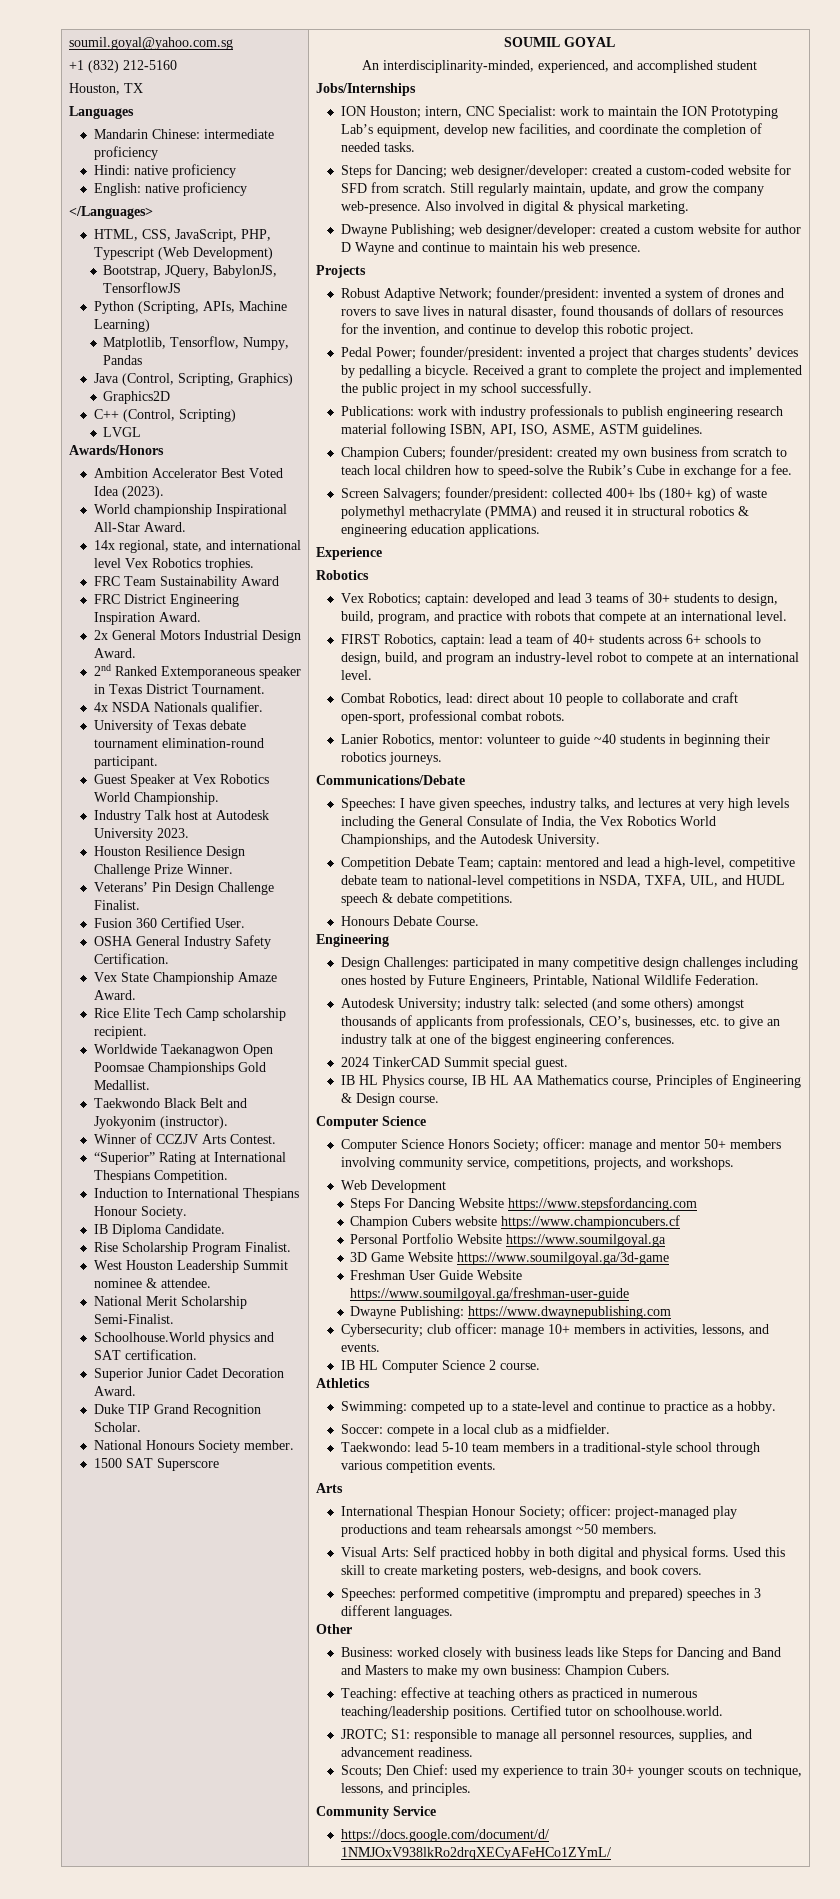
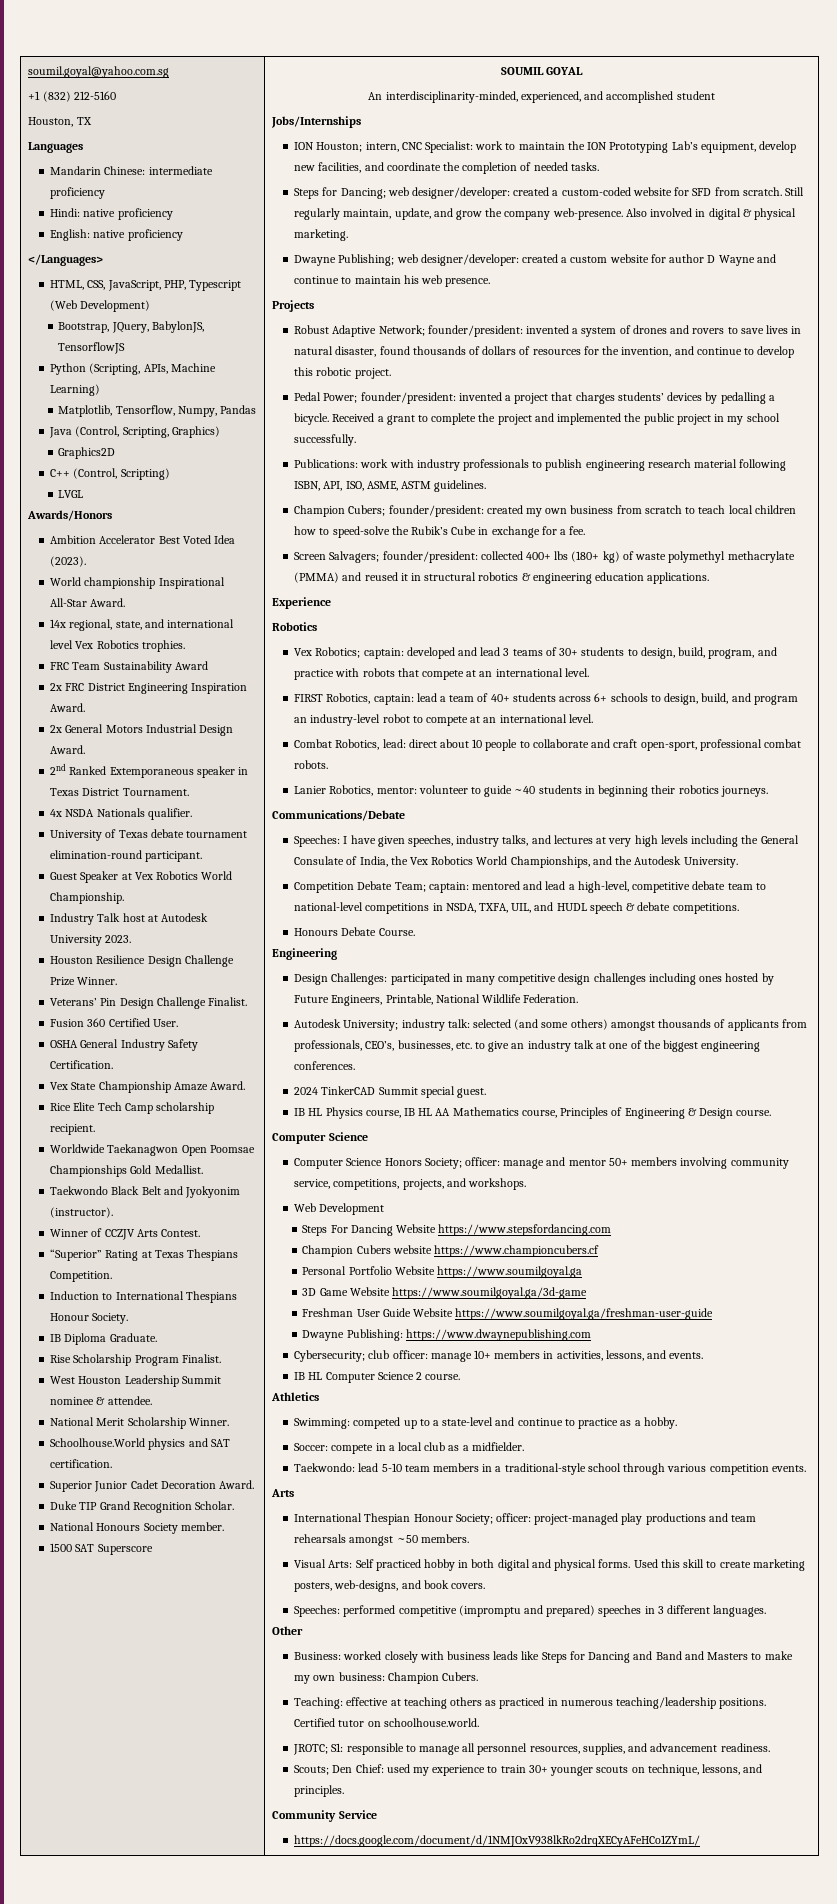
(279, 581) none -> [50,683,63,691] 2x
[213,1152,286,1162] International -> [154,1250,184,1258] Texas
[164,1224,225,1234] Candidate. -> [109,1333,157,1342] Graduate.
[93,1314,174,1324] Semi-Finalist. -> [188,1418,229,1426] Winner.

